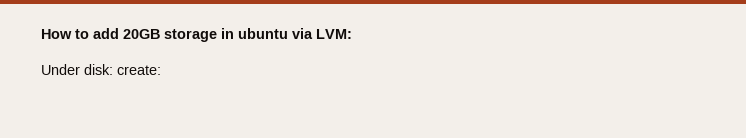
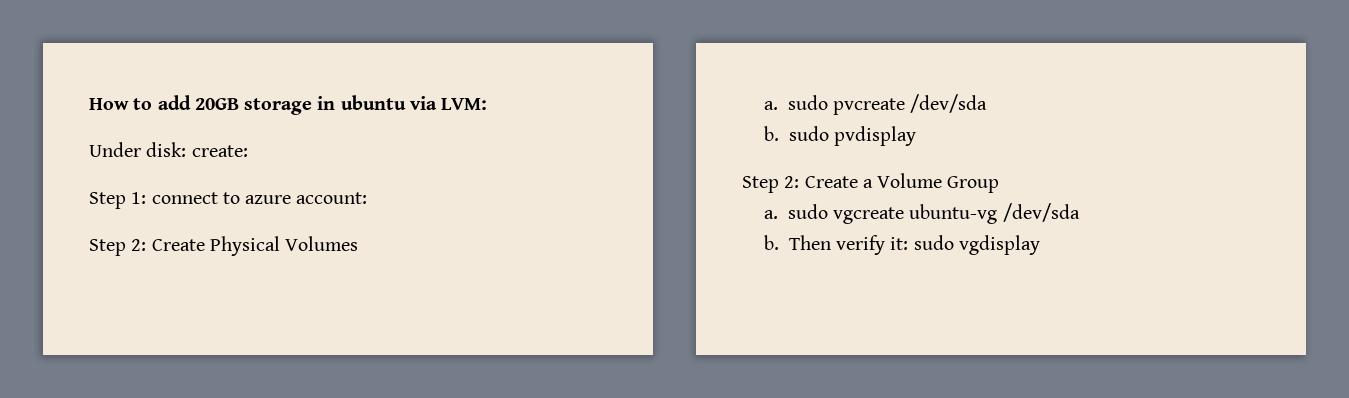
(161, 70) none -> [89,192,368,209] [89,236,359,256] [764,94,988,115] [764,126,917,146] [742,173,1000,193] [764,203,1080,224] [764,235,1040,255] // Step 1: connect to azure account: // Step 2: Create Physical Volumes // a. sudo pvcreate /dev/sda // b. sudo pvdisplay // Step 2: Create a Volume Group // a. sudo vgcreate ubuntu-vg /dev/sda // b. Then verify it: sudo vgdisplay

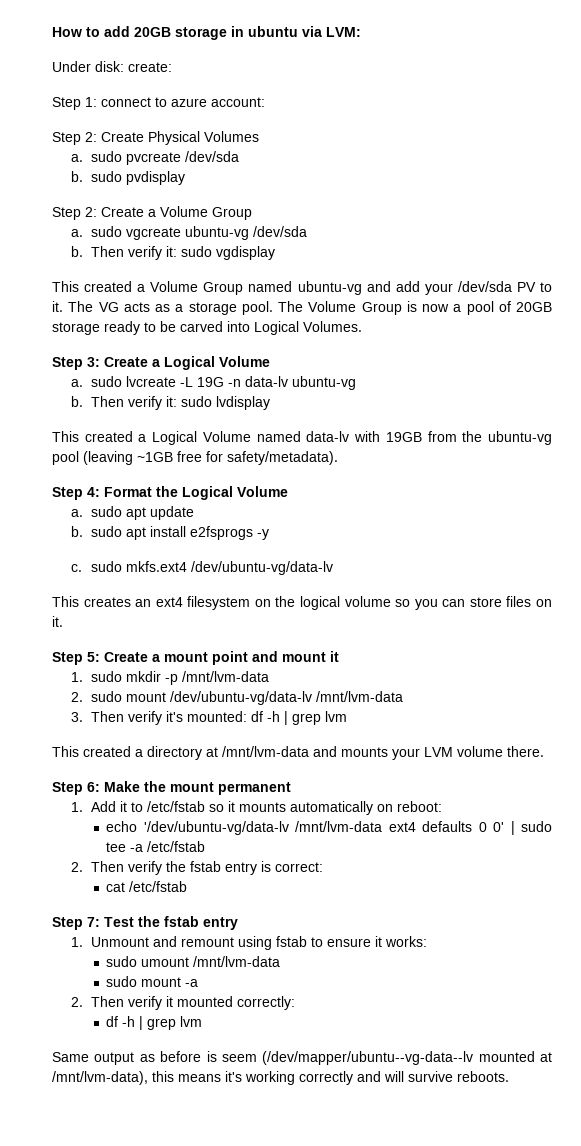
(1040, 245) none -> [52,281,552,295] [52,301,552,315] [52,321,362,335] [52,356,270,370] [71,376,356,390] [71,396,270,410] [52,431,553,445] [52,451,338,465] [52,486,288,500] [71,506,194,520] [71,526,269,540] [71,561,333,575] [52,596,552,610] [52,616,63,627] [52,651,339,665] [71,671,269,685] [71,691,403,705] [71,711,347,725] [52,746,544,760] [52,781,291,795] [71,801,442,815] [106,821,553,835] [106,841,206,852] [71,861,323,875] [106,881,188,892] [52,916,238,930] [71,936,427,950] [106,956,281,967] [106,976,199,987] [71,996,295,1010] [106,1016,203,1030] [52,1051,552,1065] [52,1071,509,1085] // This created a Volume Group named ubuntu-vg and add your /dev/sda PV to it. The VG acts as a storage pool. The Volume Group is now a pool of 20GB storage ready to be carved into Logical Volumes. // Step 3: Create a Logical Volume // a. sudo lvcreate -L 19G -n data-lv ubuntu-vg // b. Then verify it: sudo lvdisplay // This created a Logical Volume named data-lv with 19GB from the ubuntu-vg pool (leaving ~1GB free for safety/metadata). // Step 4: Format the Logical Volume // a. sudo apt update // b. sudo apt install e2fsprogs -y // c. sudo mkfs.ext4 /dev/ubuntu-vg/data-lv // This creates an ext4 filesystem on the logical volume so you can store files on it. // Step 5: Create a mount point and mount it // 1. sudo mkdir -p /mnt/lvm-data // 2. sudo mount /dev/ubuntu-vg/data-lv /mnt/lvm-data // 3. Then verify it's mounted: df -h | grep lvm // This created a directory at /mnt/lvm-data and mounts your LVM volume there. // Step 6: Make the mount permanent // 1. Add it to /etc/fstab so it mounts automatically on reboot: // echo '/dev/ubuntu-vg/data-lv /mnt/lvm-data ext4 defaults 0 0' | sudo tee -a /etc/fstab // 2. Then verify the fstab entry is correct: // cat /etc/fstab // Step 7: Test the fstab entry // 1. Unmount and remount using fstab to ensure it works: // sudo umount /mnt/lvm-data // sudo mount -a // 2. Then verify it mounted correctly: // df -h | grep lvm // Same output as before is seem (/dev/mapper/ubuntu--vg-data--lv mounted at /mnt/lvm-data), this means it's working correctly and will survive reboots.

